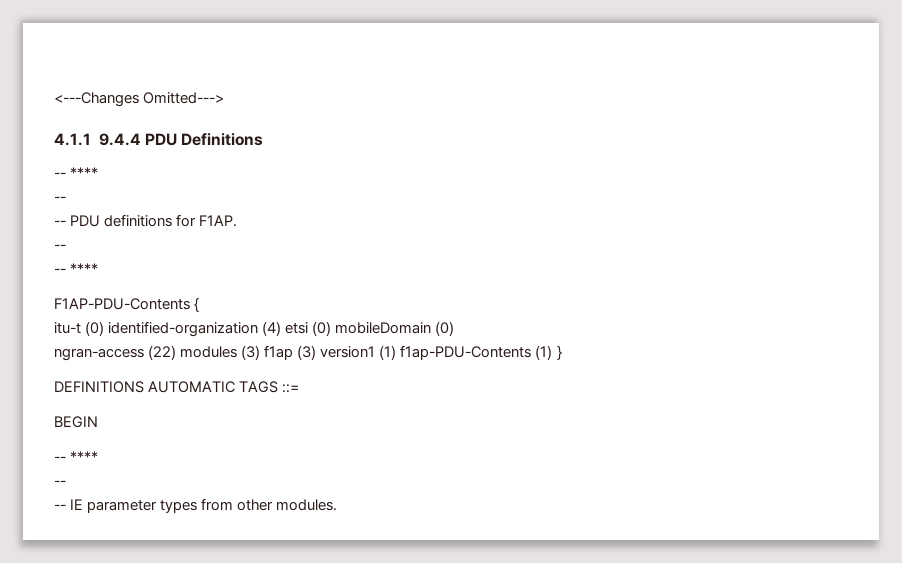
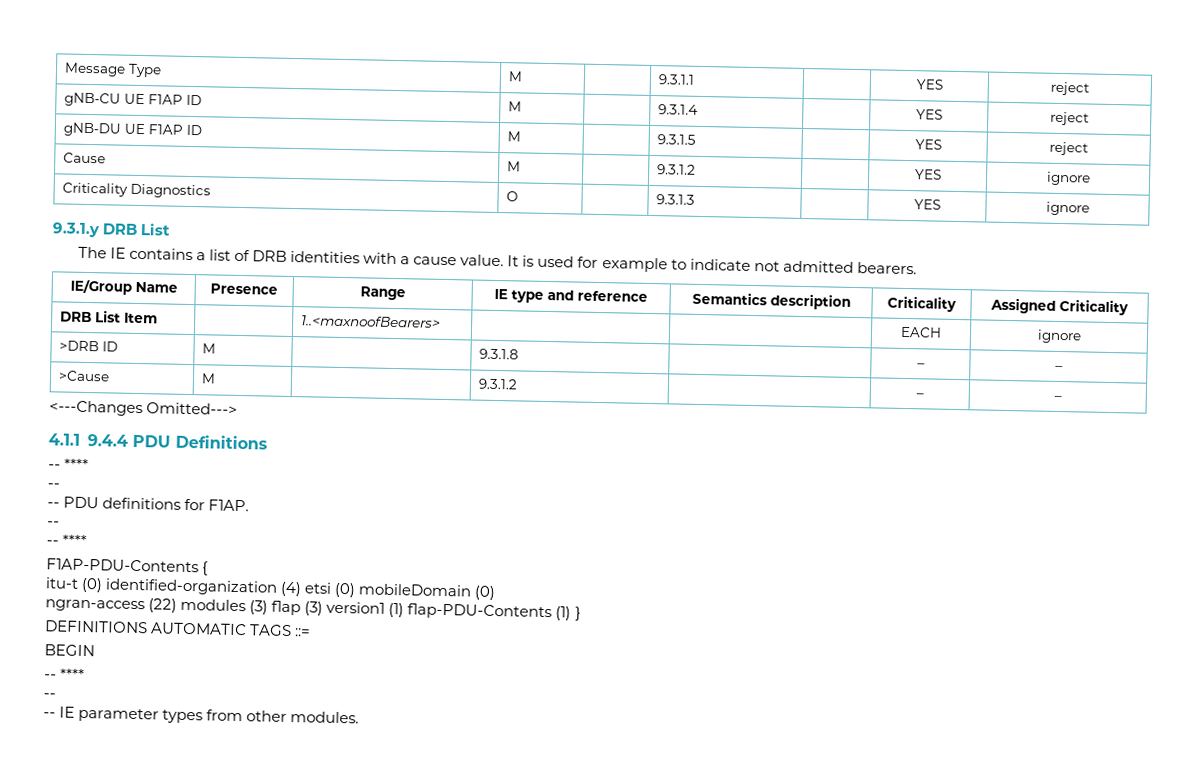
(54, 99) none -> [63,62,162,78] [507,71,523,82] [657,74,695,85] [915,79,943,90] [1050,81,1090,96] [63,92,202,107] [507,101,522,112] [657,104,698,115] [915,109,943,120] [1050,111,1090,126] [62,122,202,137] [506,131,521,142] [656,134,696,145] [914,139,942,150] [1049,141,1089,156] [62,152,106,164] [506,161,521,172] [656,164,696,175] [914,169,942,180] [1045,171,1091,186] [61,182,211,199] [505,191,518,202] [655,194,695,205] [913,199,941,210] [1045,201,1090,216] [52,222,172,238] [77,246,917,275] [69,279,178,295] [210,283,278,295] [359,286,406,301] [494,288,648,303] [691,291,851,310] [887,295,957,312] [990,297,1129,316] [59,310,158,324] [300,315,441,328] [900,326,942,338] [1036,329,1082,344] [58,340,118,352] [201,343,216,354] [478,348,519,360] [916,363,925,368] [1054,365,1063,371] [57,370,110,382] [200,373,216,384] [477,378,518,390] [915,393,924,398] [1053,395,1062,401] Message Type | M | | 9.3.1.1 | | YES | reject // gNB-CU UE F1AP ID | M | | 9.3.1.4 | | YES | reject // gNB-DU UE F1AP ID | M | | 9.3.1.5 | | YES | reject // Cause | M | | 9.3.1.2 | | YES | ignore // Criticality Diagnostics | O | | 9.3.1.3 | | YES | ignore // 9.3.1.y DRB List // The IE contains a list of DRB identities with a cause value. It is used for example to indicate not admitted bearers. // IE/Group Name | Presence | Range | IE type and reference | Semantics description | Criticality | Assigned Criticality // DRB List Item | | 1..<maxnoofBearers> | | | EACH | ignore // >DRB ID | M | | 9.3.1.8 | | – | – // >Cause | M | | 9.3.1.2 | | – | – //

